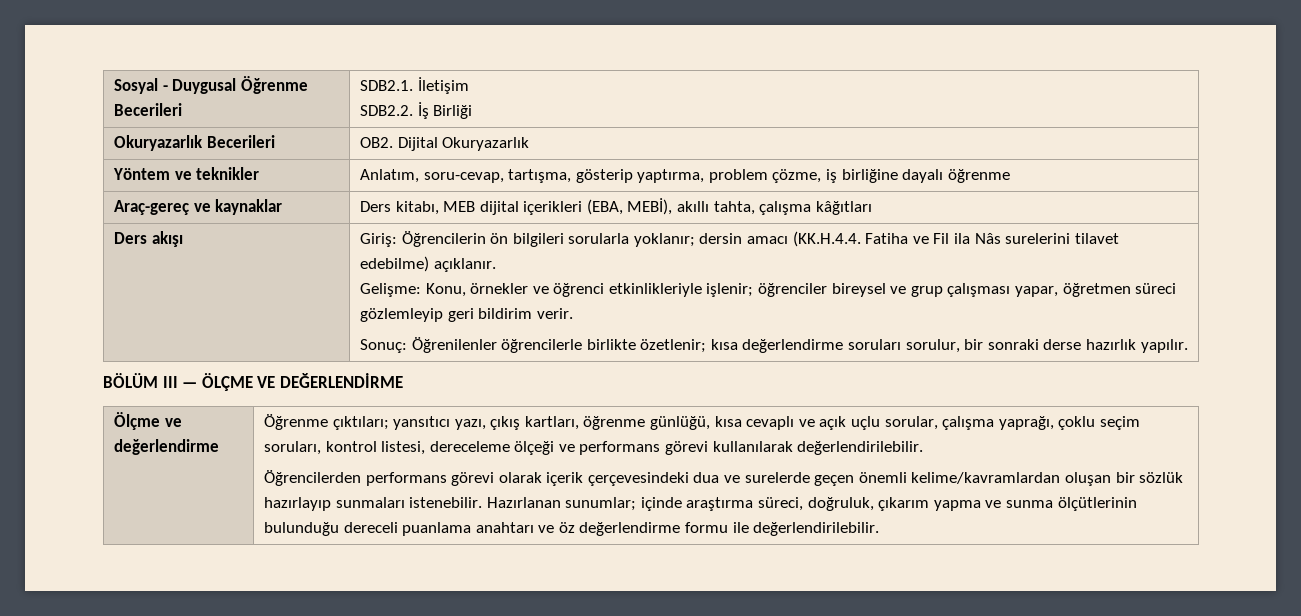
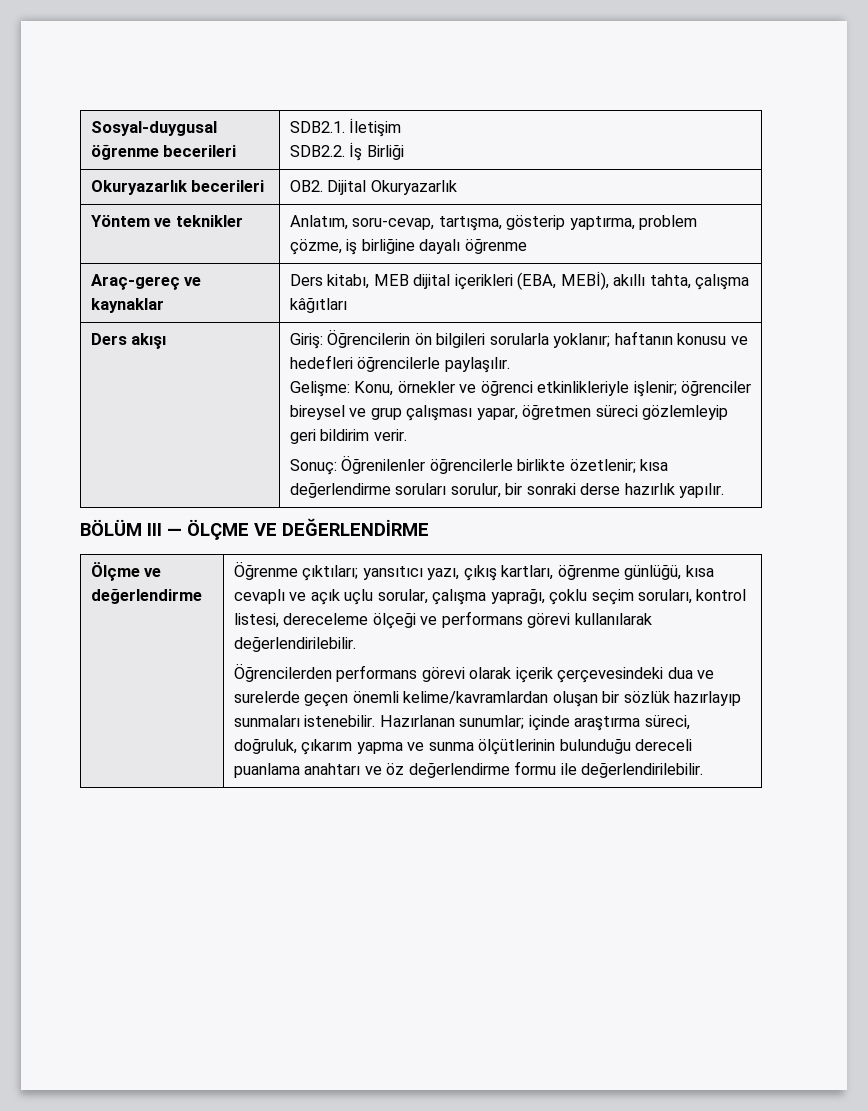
[113,76,308,94] [113,103,182,116] Sosyal - Duygusal Öğrenme Becerileri -> [90,121,217,136] [90,144,237,160] Sosyal-duygusal öğrenme becerileri
[206,135,275,148] Becerileri -> [191,180,265,192] becerileri
[699,231,1119,247] [359,256,496,272] dersin amacı (KK.H.4.4. Fatiha ve Fil ila Nâs surelerini tilavet edebilme) açıklanır. -> [614,331,748,345] [289,355,510,373] haftanın konusu ve hedefleri öğrencilerle paylaşılır.

